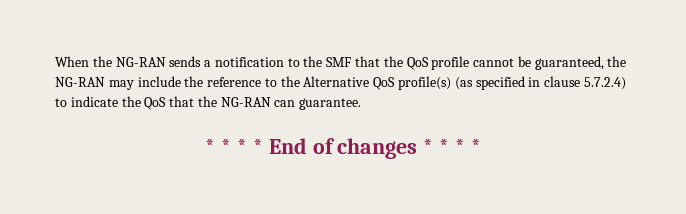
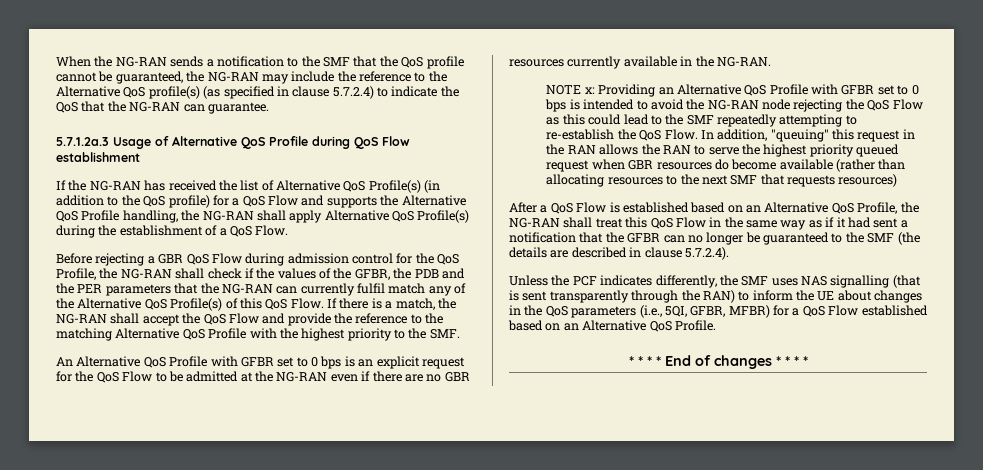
(362, 104) none -> [56,136,410,149] [56,152,140,162] [56,180,441,193] [56,195,466,208] [56,210,470,223] [56,225,289,238] [56,253,460,266] [56,268,465,280] [56,283,467,296] [56,298,456,311] [56,313,444,326] [56,328,460,341] [56,356,465,369] [56,371,470,383] [509,56,771,69] [546,84,919,97] [545,99,923,112] [546,114,857,127] [546,129,915,142] [546,144,900,157] [546,159,906,172] [546,174,898,187] [509,202,919,214] [509,217,908,230] [509,232,920,245] [509,247,729,260] [509,275,921,288] [509,290,923,303] [509,305,928,318] [508,320,716,332] // 5.7.1.2a.3 Usage of Alternative QoS Profile during QoS Flow establishment // If the NG-RAN has received the list of Alternative QoS Profile(s) (in addition to the QoS profile) for a QoS Flow and supports the Alternative QoS Profile handling, the NG-RAN shall apply Alternative QoS Profile(s) during the establishment of a QoS Flow. // Before rejecting a GBR QoS Flow during admission control for the QoS Profile, the NG-RAN shall check if the values of the GFBR, the PDB and the PER parameters that the NG-RAN can currently fulfil match any of the Alternative QoS Profile(s) of this QoS Flow. If there is a match, the NG-RAN shall accept the QoS Flow and provide the reference to the matching Alternative QoS Profile with the highest priority to the SMF. // An Alternative QoS Profile with GFBR set to 0 bps is an explicit request for the QoS Flow to be admitted at the NG-RAN even if there are no GBR resources currently available in the NG-RAN. // NOTE x: Providing an Alternative QoS Profile with GFBR set to 0 bps is intended to avoid the NG-RAN node rejecting the QoS Flow as this could lead to the SMF repeatedly attempting to re-establish the QoS Flow. In addition, "queuing" this request in the RAN allows the RAN to serve the highest priority queued request when GBR resources do become available (rather than allocating resources to the next SMF that requests resources) // After a QoS Flow is established based on an Alternative QoS Profile, the NG-RAN shall treat this QoS Flow in the same way as if it had sent a notification that the GFBR can no longer be guaranteed to the SMF (the details are described in clause 5.7.2.4). // Unless the PCF indicates differently, the SMF uses NAS signalling (that is sent transparently through the RAN) to inform the UE about changes in the QoS parameters (i.e., 5QI, GFBR, MFBR) for a QoS Flow established based on an Alternative QoS Profile.

